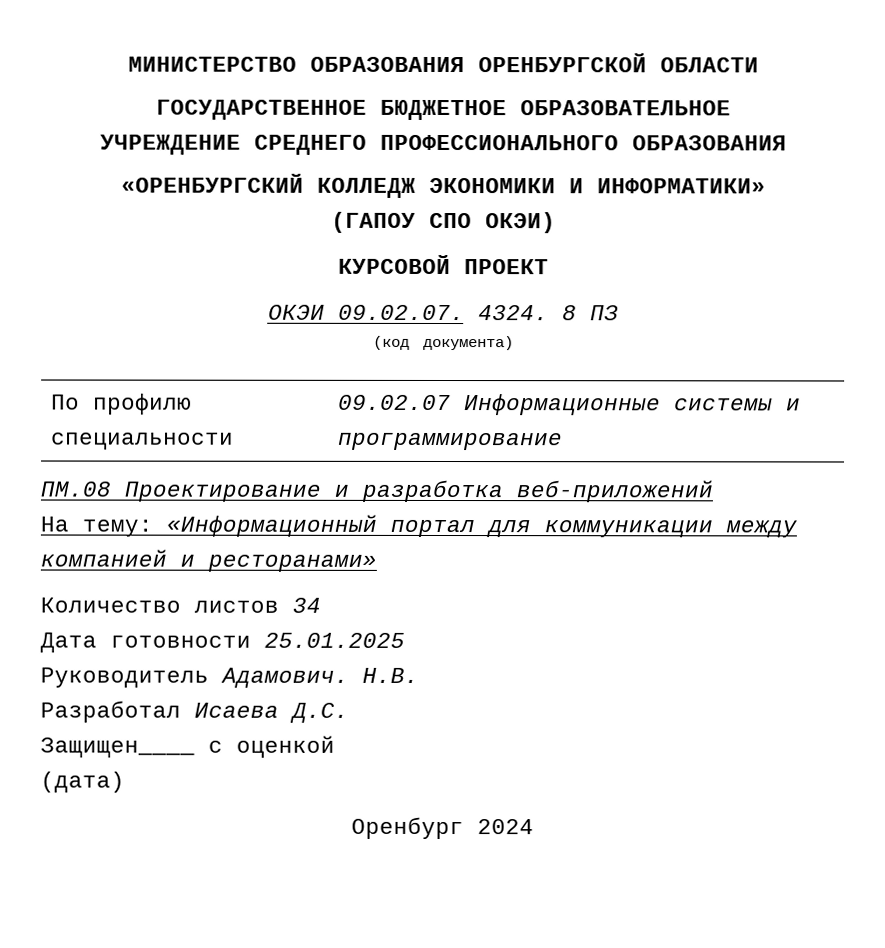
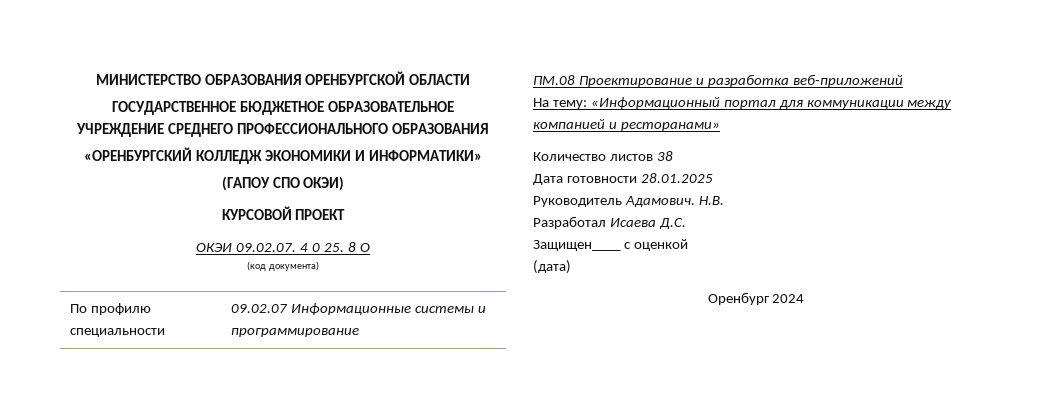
[477,305,619,321] 4324. 8 ПЗ -> [300,242,370,252] 4 0 25. 8 О
[292,597,321,613] 34 -> [656,151,673,161] 38
[264,632,405,648] 25.01.2025 -> [640,173,713,183] 28.01.2025

